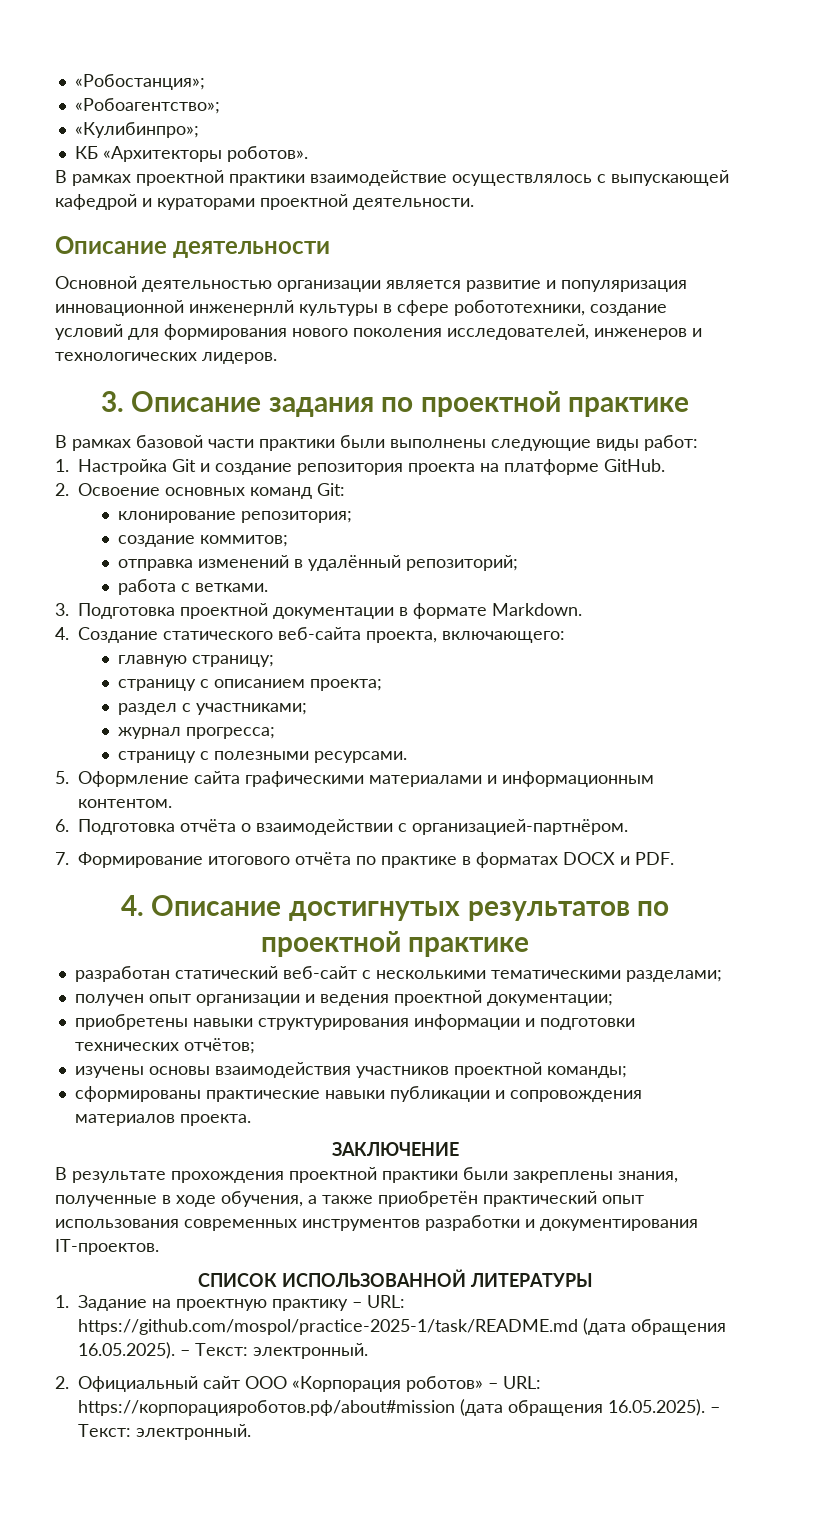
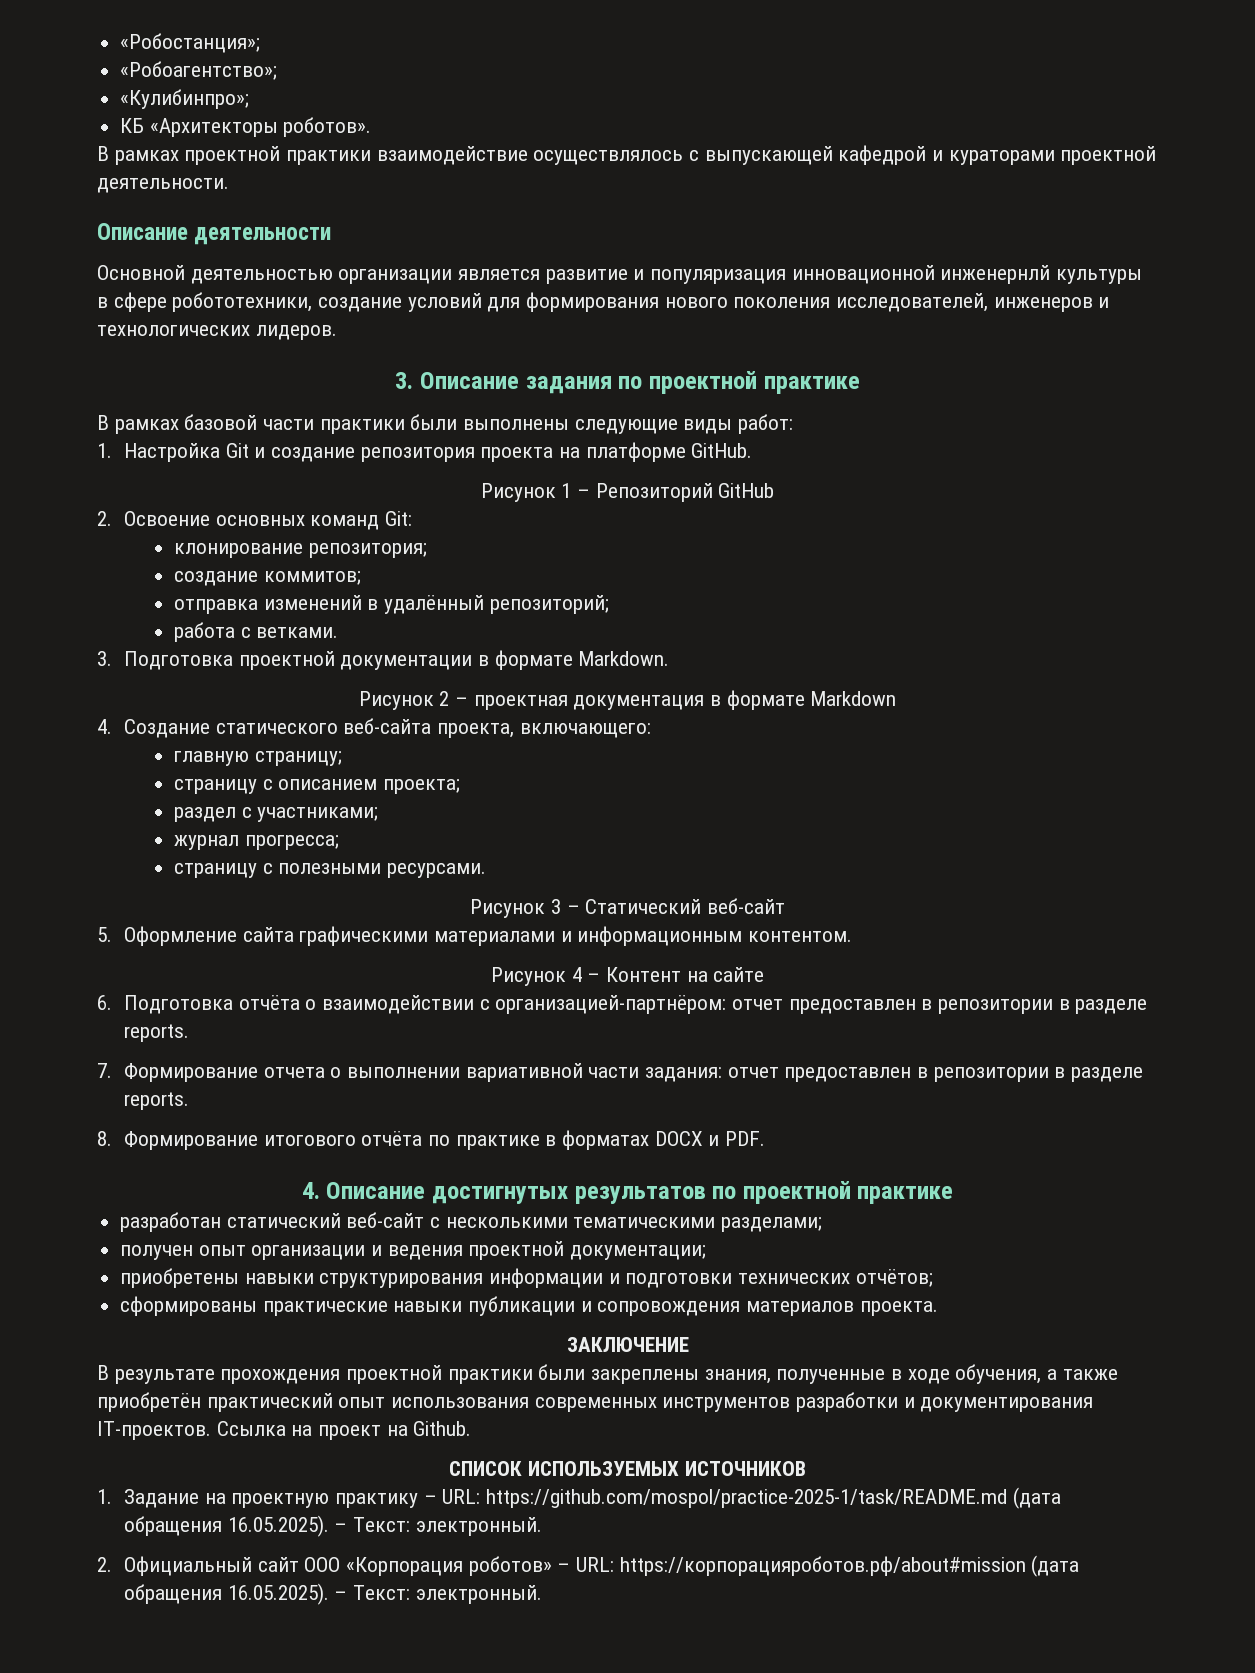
(665, 465) none -> [480,483,775,502] // Рисунок 1 – Репозиторий GitHub
(582, 609) none -> [358,690,897,710] // Рисунок 2 – проектная документация в формате Markdown
(408, 757) none -> [470,898,785,918] // Рисунок 3 – Статический веб-сайт
(172, 803) none -> [490,967,765,986] // Рисунок 4 – Контент на сайте
[412,819,628,835] [55,852,69,865] организацией-партнёром. // 7. -> [495,995,1148,1014] [124,1024,190,1042] [97,1063,1144,1082] [124,1092,190,1110] [97,1131,112,1146] организацией-партнёром: отчет предоставлен в репозитории в разделе reports. // 7. Формирование отчета о выполнении вариативной части задания: отчет предоставлен в репозитории в разделе reports. // 8.
[74,1062,627,1078] // изучены основы взаимодействия участников проектной команды; -> (933, 1278) none
(159, 1247) none -> [216,1421,472,1440] Ссылка на проект на Github.
[281,1269,593,1287] ИСПОЛЬЗОВАННОЙ ЛИТЕРАТУРЫ -> [528,1461,806,1476] ИСПОЛЬЗУЕМЫХ ИСТОЧНИКОВ

